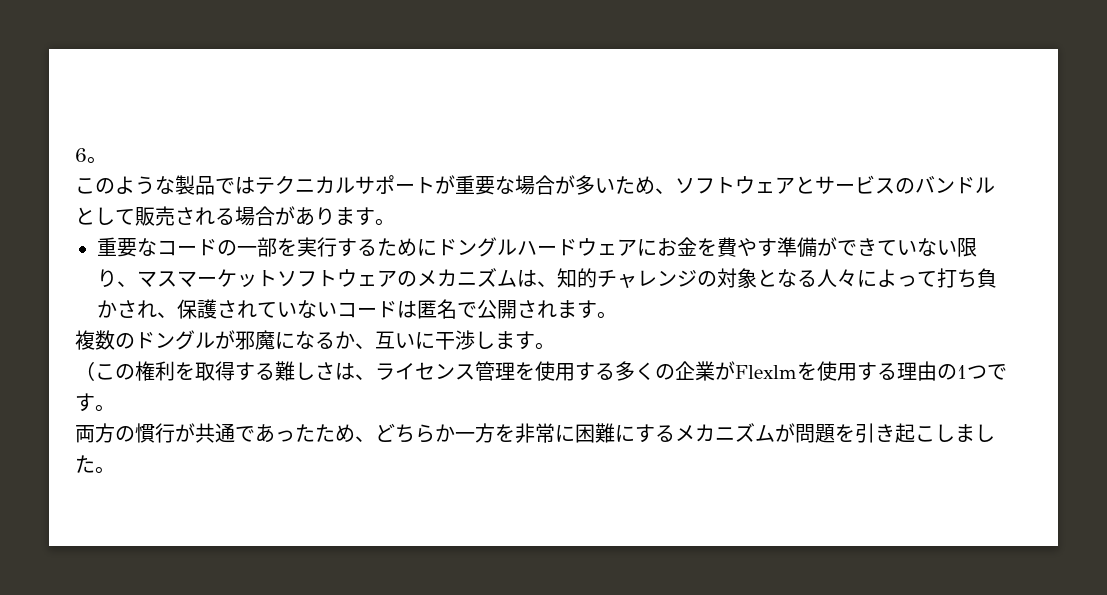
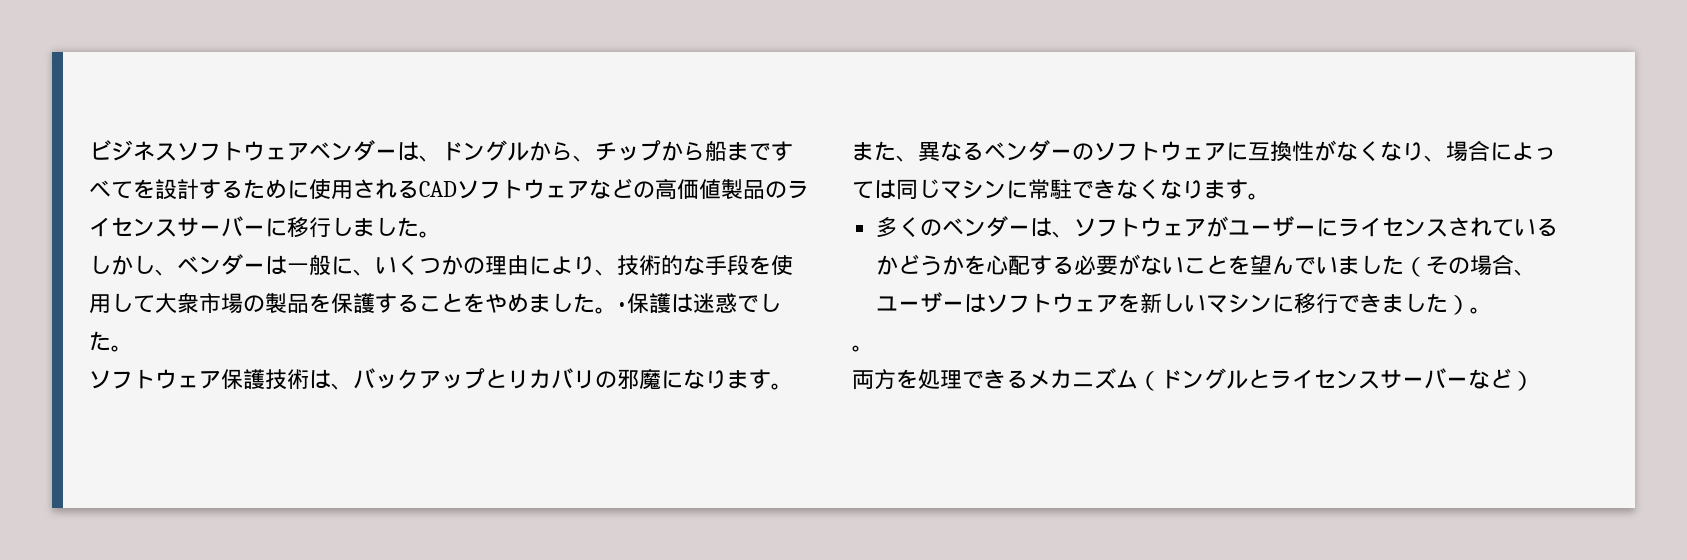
[75,148,107,164] [75,175,995,195] [75,206,395,226] [97,237,977,258] [97,268,997,288] [97,299,617,319] [75,330,555,350] [75,361,1007,381] [75,393,115,412] [75,423,995,443] [75,455,115,474] 6。 // このような製品ではテクニカルサポートが重要な場合が多いため、ソフトウェアとサービスのバンドルとして販売される場合があります。 // 重要なコードの一部を実行するためにドングルハードウェアにお金を費やす準備ができていない限り、マスマーケットソフトウェアのメカニズムは、知的チャレンジの対象となる人々によって打ち負かされ、保護されていないコードは匿名で公開されます。 // 複数のドングルが邪魔になるか、互いに干渉します。 // （この権利を取得する難しさは、ライセンス管理を使用する多くの企業がFlexlmを使用する理由の1つです。 // 両方の慣行が共通であったため、どちらか一方を非常に困難にするメカニズムが問題を引き起こしました。 -> [89,140,793,162] [89,178,809,200] [89,216,441,238] [89,254,793,276] [89,293,781,314] [89,331,133,352] [89,368,793,390] [852,140,1556,162] [852,179,1270,200] [876,216,1559,238] [876,254,1537,277] [876,292,1493,315] [852,345,874,352] [852,368,1534,391] ビジネスソフトウェアベンダーは、ドングルから、チップから船まですべてを設計するために使用されるCADソフトウェアなどの高価値製品のライセンスサーバーに移行しました。 // しかし、ベンダーは一般に、いくつかの理由により、技術的な手段を使用して大衆市場の製品を保護することをやめました。•保護は迷惑でした。 // ソフトウェア保護技術は、バックアップとリカバリの邪魔になります。また、異なるベンダーのソフトウェアに互換性がなくなり、場合によっては同じマシンに常駐できなくなります。 // 多くのベンダーは、ソフトウェアがユーザーにライセンスされているかどうかを心配する必要がないことを望んでいました（その場合、ユーザーはソフトウェアを新しいマシンに移行できました）。 // 。 // 両方を処理できるメカニズム（ドングルとライセンスサーバーなど）

